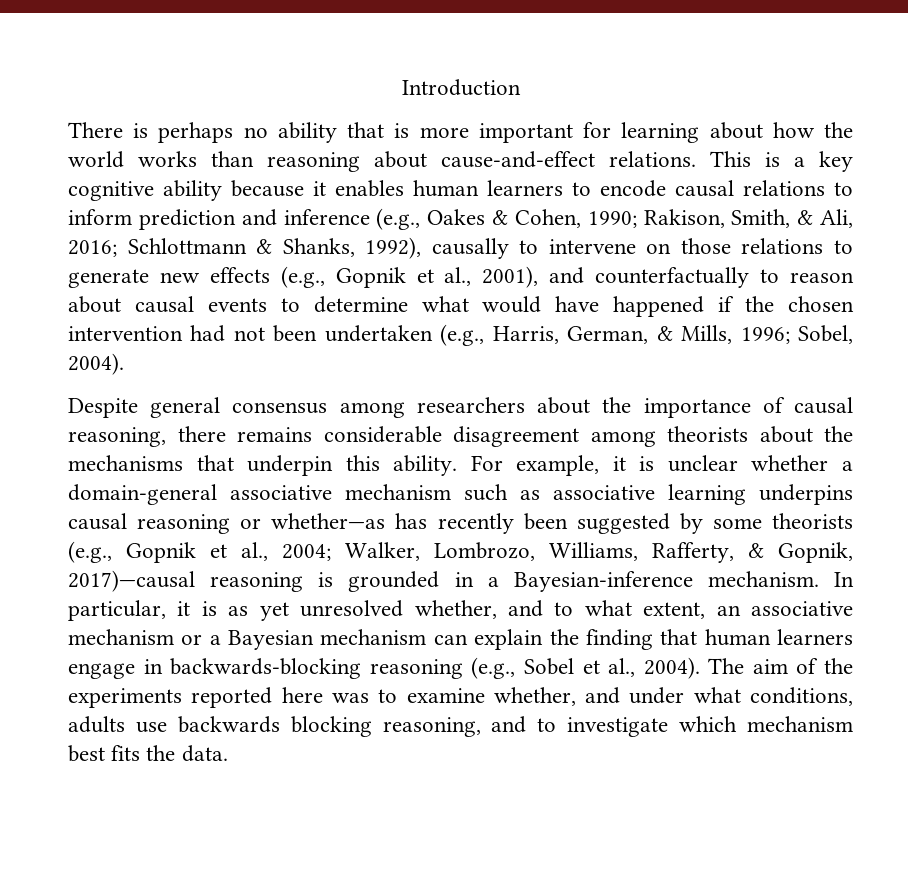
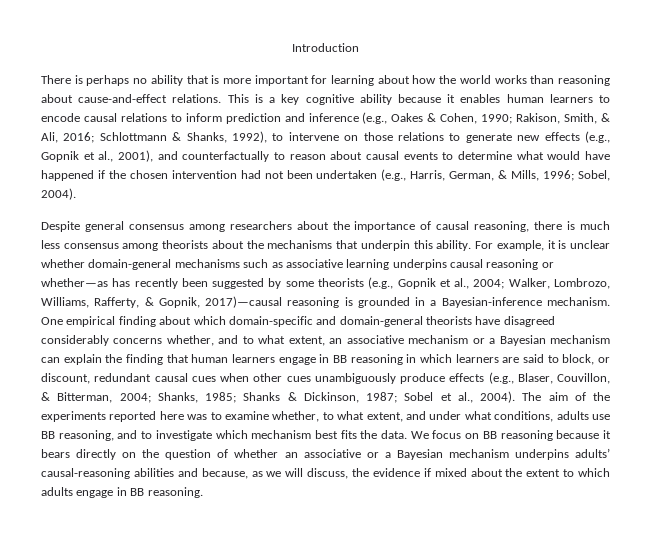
[431,238,509,259] causally -> (267, 137) none
[237,426,579,447] remains considerable disagreement -> [567,221,610,230] [41,240,119,249] is much less consensus
[841,461,853,471] [68,484,451,505] a domain-general associative mechanism -> [88,259,240,270] domain-general mechanisms
[834,572,854,587] [68,600,404,621] In particular, it is as yet unresolved -> [41,316,555,327] [41,335,163,346] One empirical finding about which domain-specific and domain-general theorists have disagreed considerably concerns
[170,657,516,679] backwards-blocking reasoning (e.g., -> [333,354,610,365] [41,372,610,384] [41,392,397,403] BB reasoning in which learners are said to block, or discount, redundant causal cues when other cues unambiguously produce effects (e.g., Blaser, Couvillon, & Bitterman, 2004; Shanks, 1985; Shanks & Dickinson, 1987;
(576, 696) none -> [322,411,403,422] to what extent,
[177,716,372,737] backwards blocking -> [41,431,55,439] BB
(228, 753) none -> [410,430,611,441] [41,448,610,460] [41,468,610,479] [41,487,203,498] We focus on BB reasoning because it bears directly on the question of whether an associative or a Bayesian mechanism underpins adults’ causal-reasoning abilities and because, as we will discuss, the evidence if mixed about the extent to which adults engage in BB reasoning.

